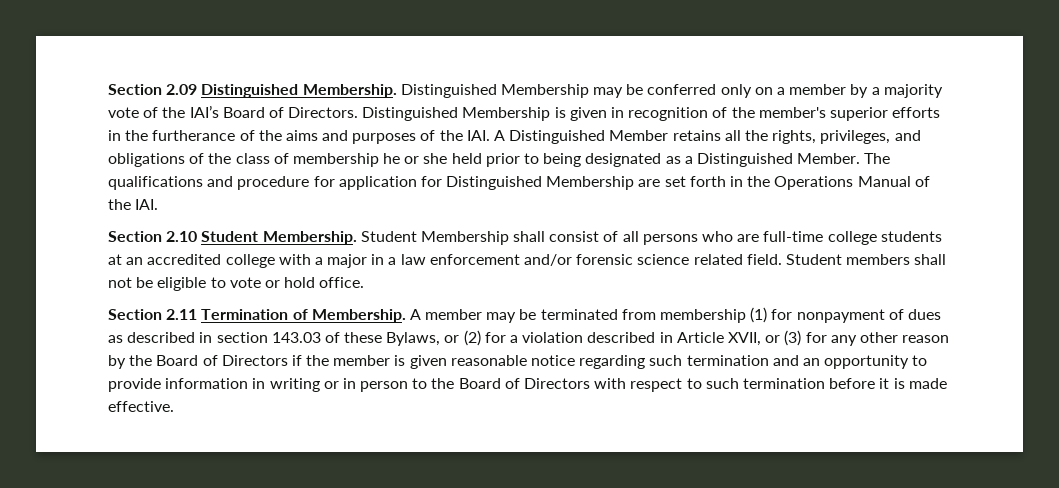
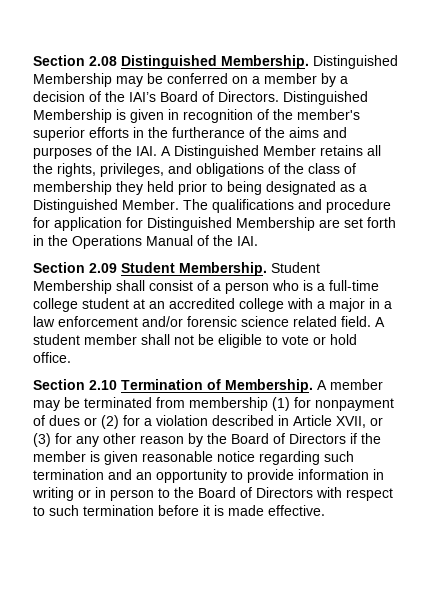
[108,84,198,95] Section 2.09 -> [33,55,117,66] Section 2.08
[720,84,752,98] only -> (228, 78) none
[883,84,943,98] [108,107,139,118] majority vote -> [33,91,85,102] decision
[383,153,448,164] he or she -> [116,181,143,195] they
[166,231,198,242] 2.10 -> [89,263,117,273] 2.09
[622,231,760,245] all persons who are -> [213,280,325,294] a person who is a
[880,231,942,242] students -> [82,298,129,309] student
[785,254,911,265] Student members -> [375,317,385,327] [33,334,137,345] A student member
[166,309,198,320] 2.11 -> [89,380,117,390] 2.10
[108,332,441,346] as described in section 143.03 of these Bylaws, -> (80, 420) none

